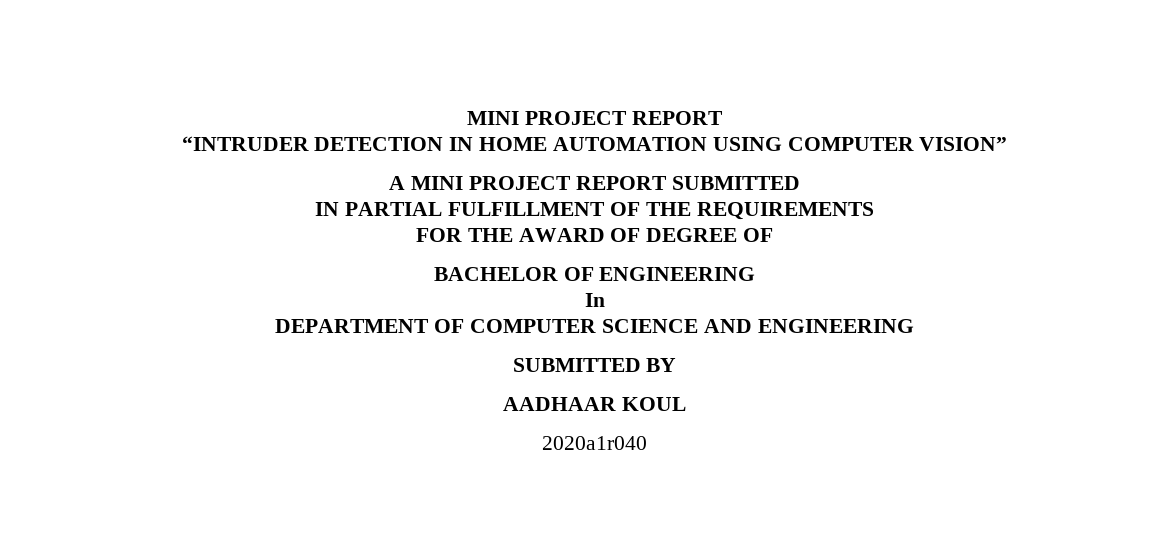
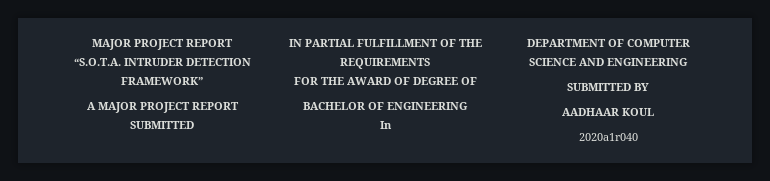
[467,111,520,125] MINI -> [92,39,131,50] MAJOR
[181,136,1008,151] “INTRUDER DETECTION IN HOME AUTOMATION USING COMPUTER VISION” -> [73,58,251,66] [121,77,203,85] “S.O.T.A. INTRUDER DETECTION FRAMEWORK”
[411,176,464,190] MINI -> [97,102,137,113] MAJOR

